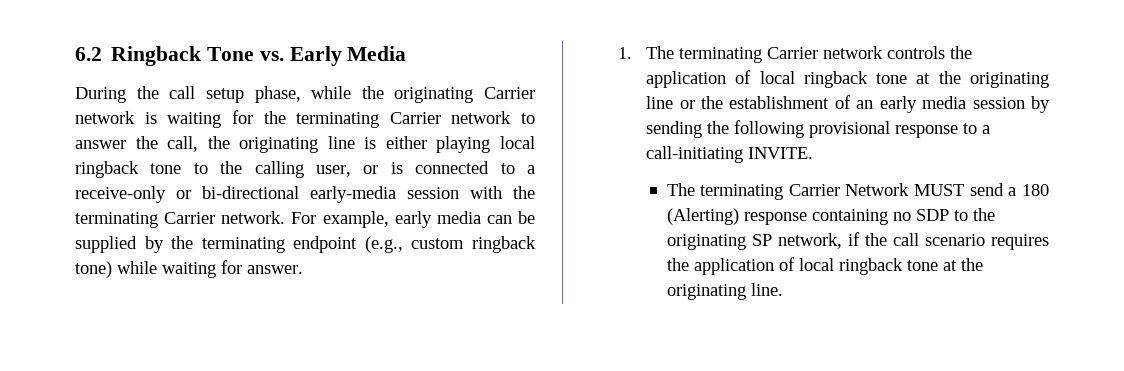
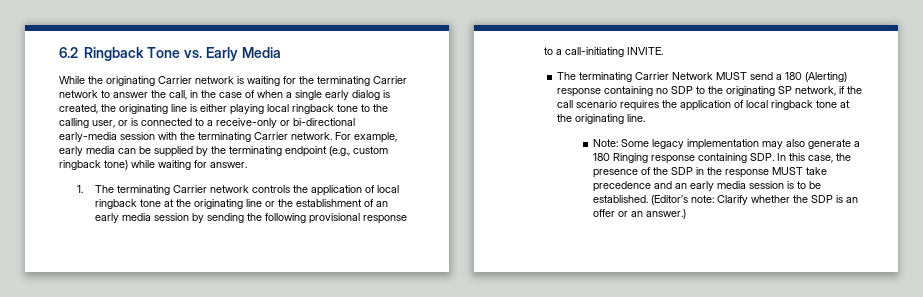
[75,86,352,103] During the call setup phase, while -> [59,76,85,84] While
(199, 144) none -> [190,90,390,100] [59,104,98,114] in the case of when a single early dialog is created,
(783, 289) none -> [592,139,860,150] [592,153,851,164] [592,167,827,178] [592,181,821,192] [592,195,858,205] [592,209,686,219] // Note: Some legacy implementation may also generate a 180 Ringing response containing SDP. In this case, the presence of the SDP in the response MUST take precedence and an early media session is to be established. (Editor’s note: Clarify whether the SDP is an offer or an answer.)

